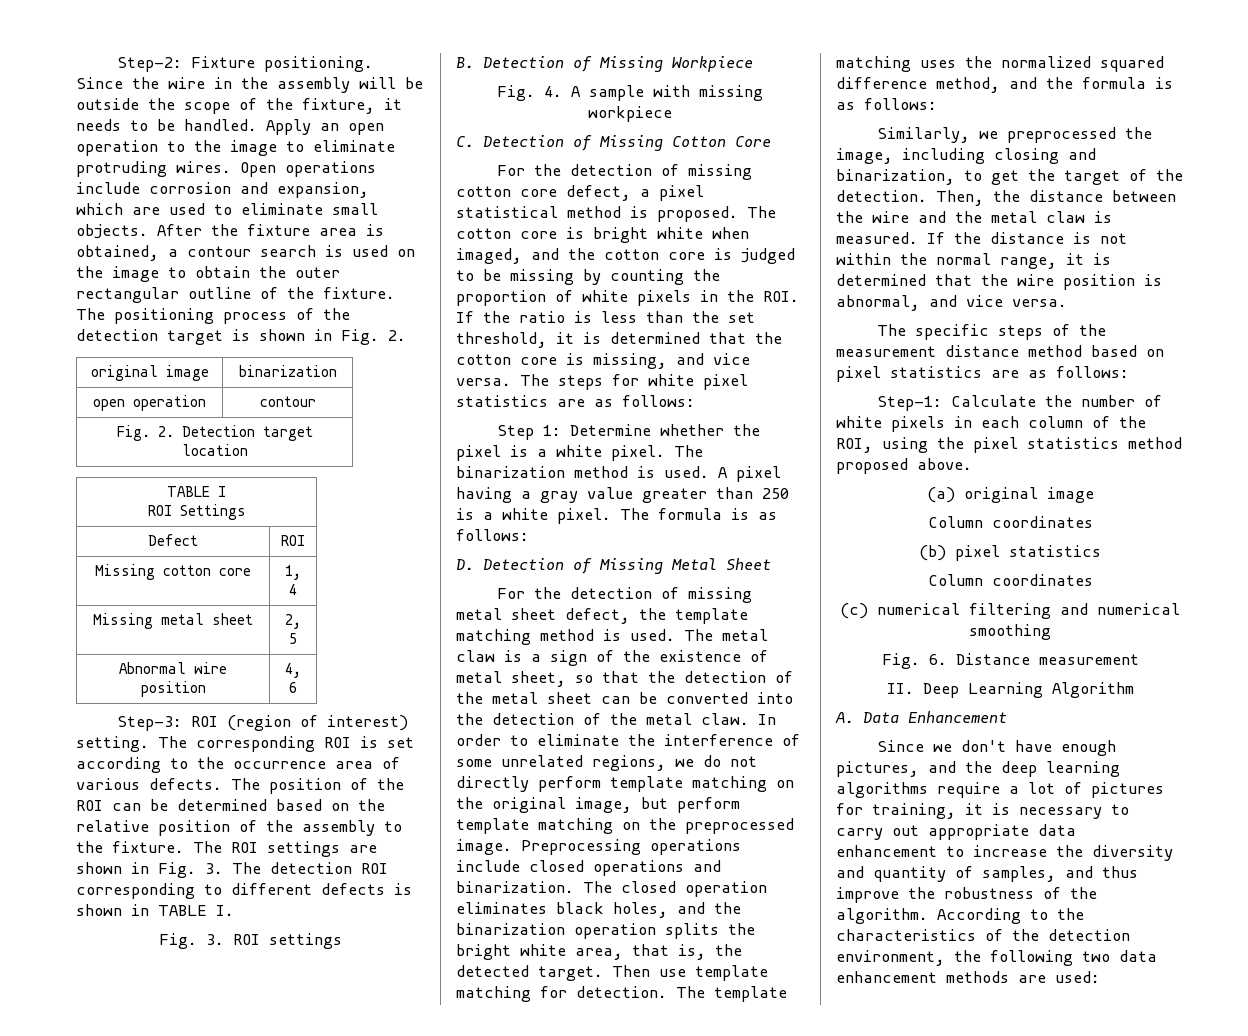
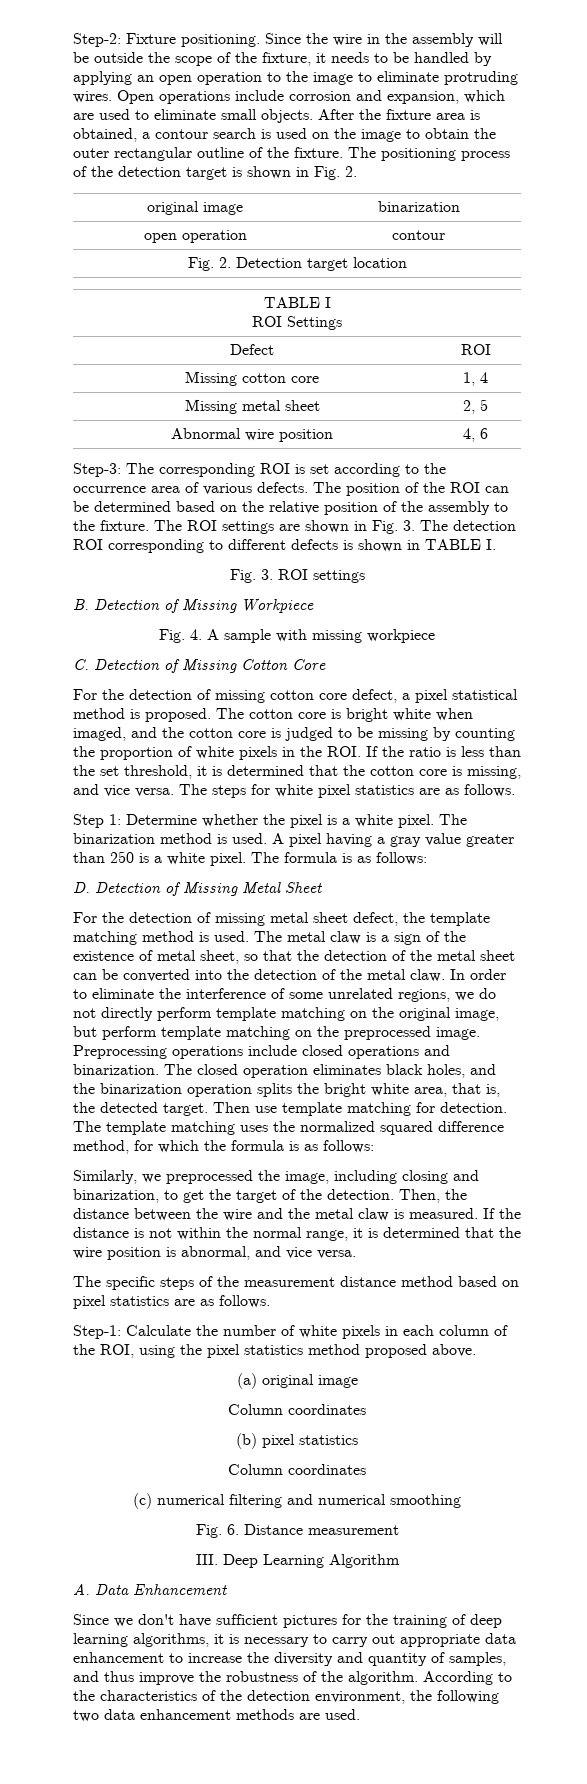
[184,119,311,135] handled. Apply -> [414,52,492,66] [73,71,132,85] handled by applying
[191,715,409,731] [76,736,149,752] ROI (region of interest) setting. -> (121, 470) none
[622,395,695,407] follows: -> [464,784,515,797] follows.
[1009,77,1037,89] and -> [134,1140,199,1153] for which
[1056,366,1129,378] follows: -> [219,1295,270,1308] follows.
[886,683,914,694] II. -> [195,1554,218,1565] III.
[1061,740,1117,756] [836,761,1120,777] [836,782,1164,798] [836,803,956,819] enough pictures, and the deep learning algorithms require a lot of pictures for training, -> [216,1614,502,1628] [73,1633,209,1647] sufficient pictures for the training of deep learning algorithms,
[1055,971,1100,983] used: -> [325,1709,360,1720] used.

